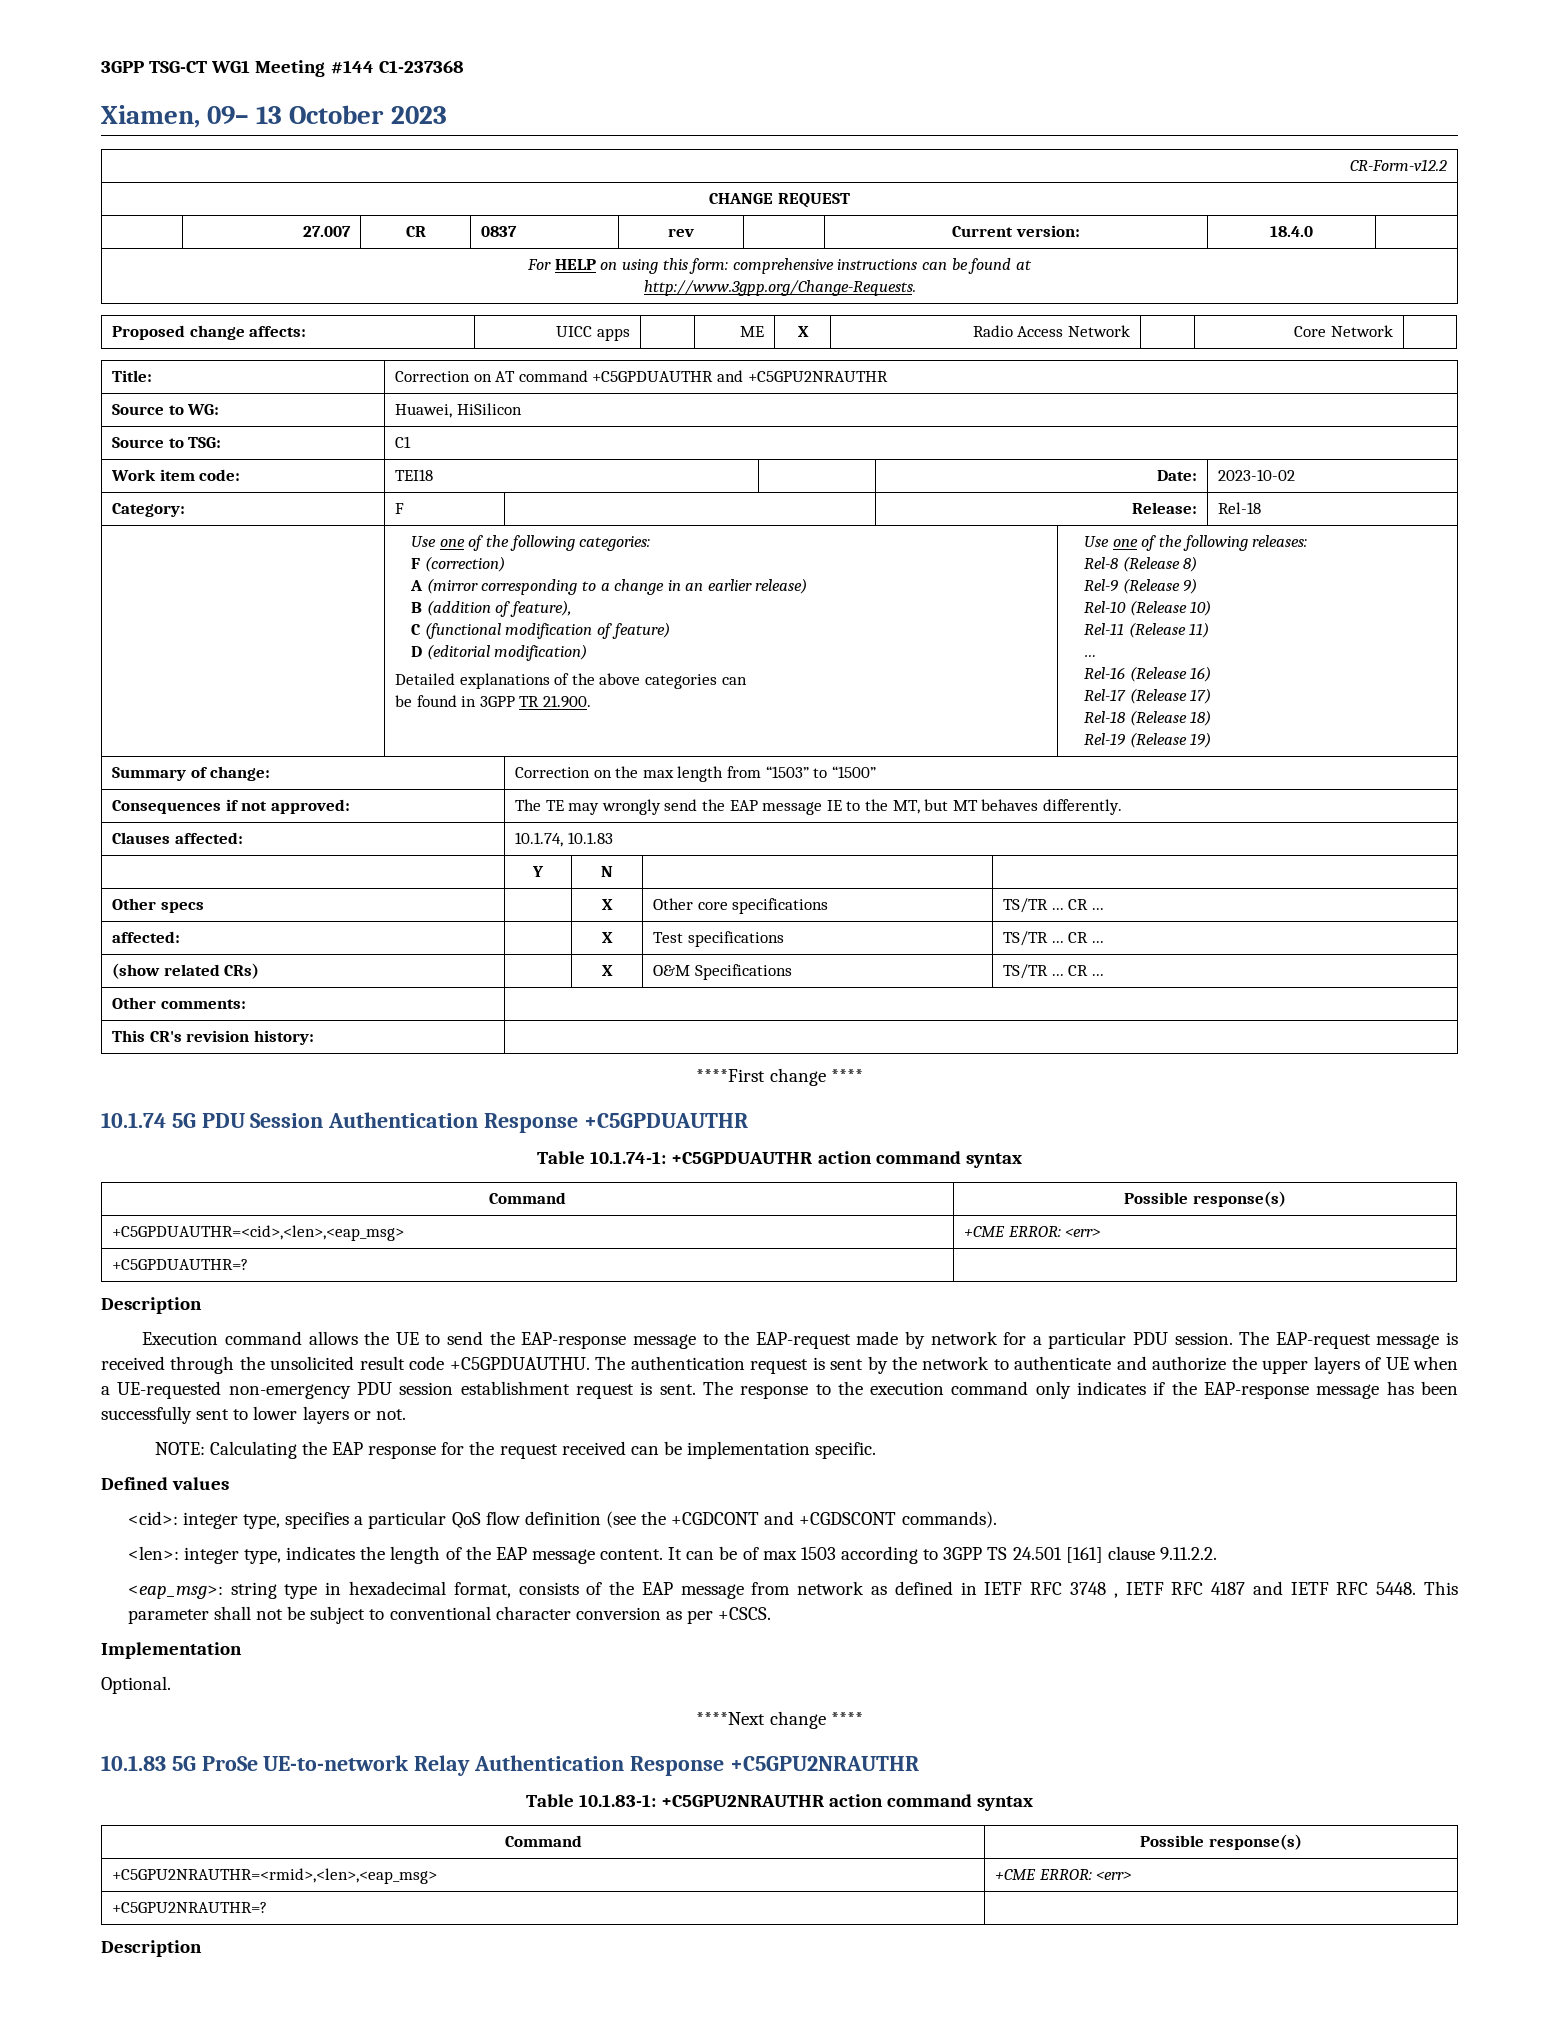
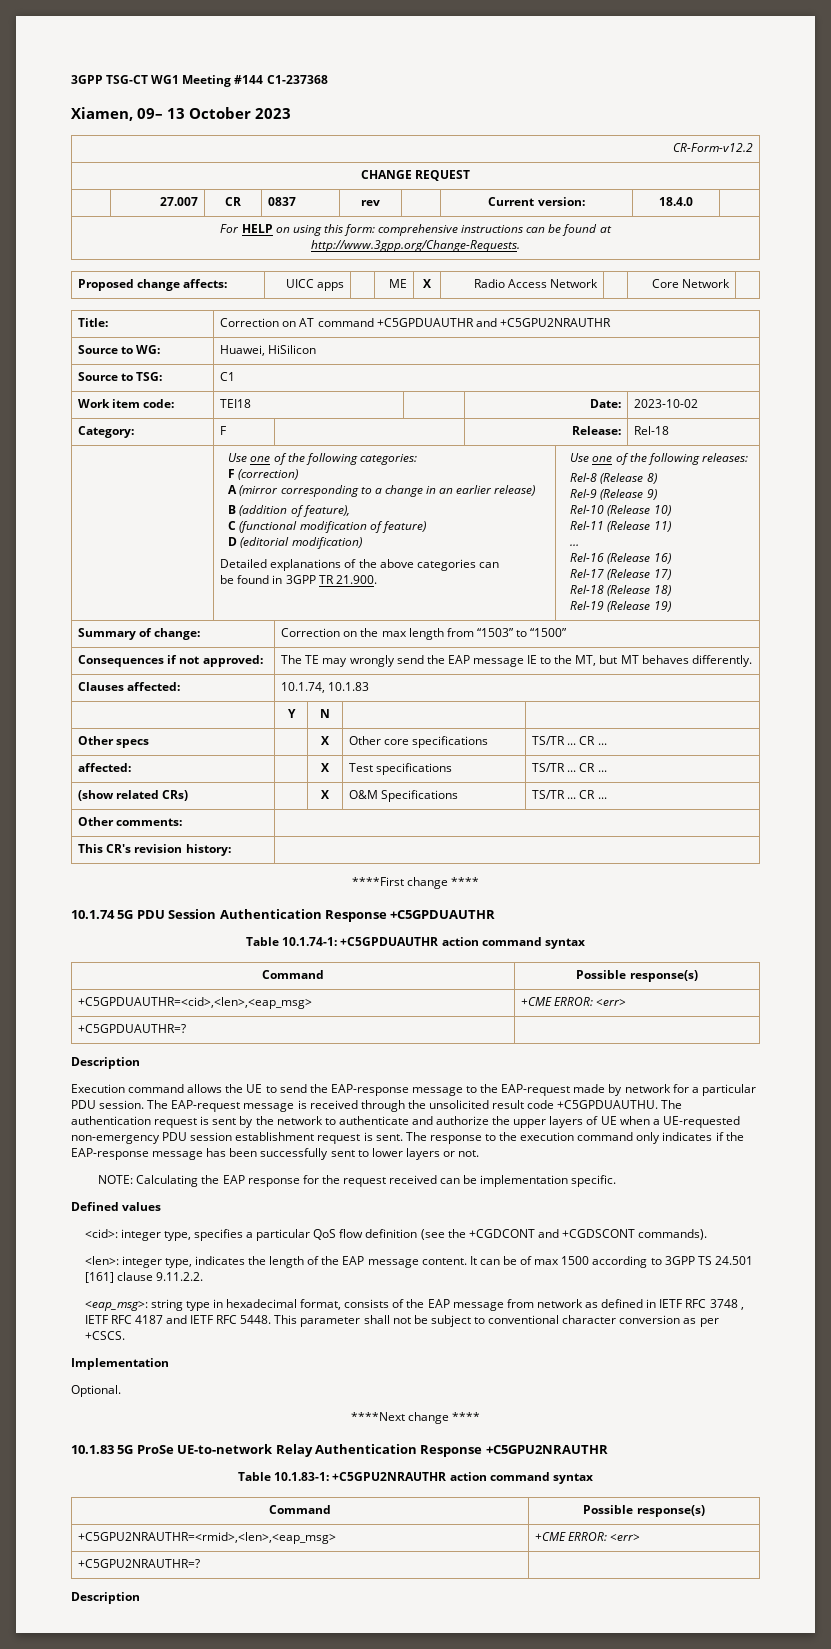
[800,1547,836,1560] 1503 -> [561,1256,590,1265] 1500

